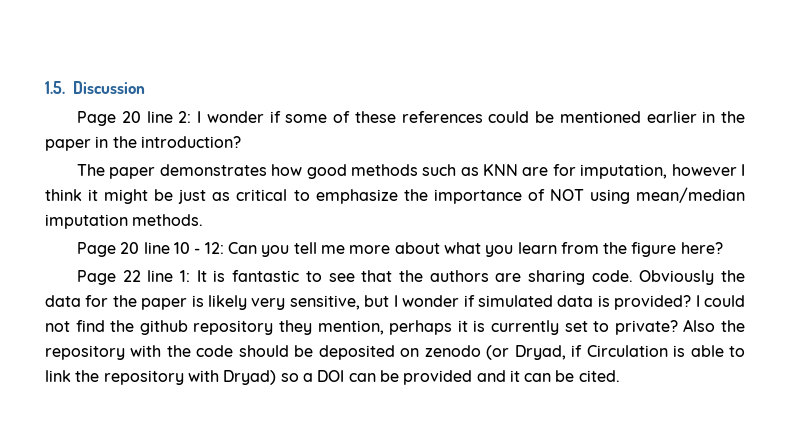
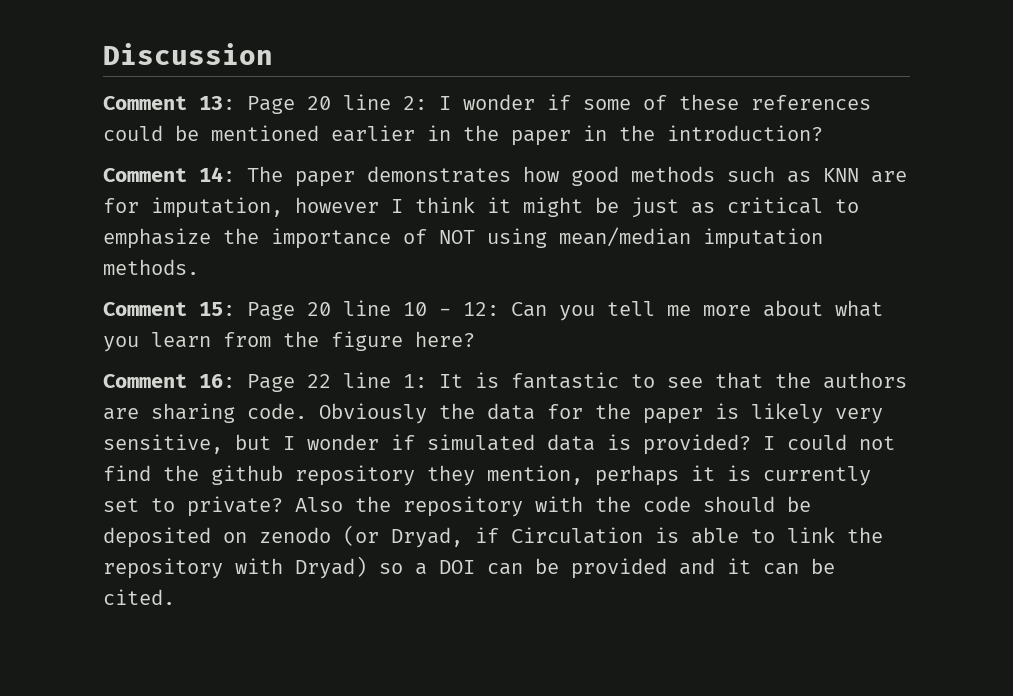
[45,81,65,94] 1.5. -> (103, 54) none
(145, 87) none -> [103,96,235,110] Comment 13:
(241, 142) none -> [103,167,235,182] Comment 14:
(204, 220) none -> [103,302,235,316] Comment 15:
(723, 248) none -> [103,374,235,388] Comment 16:

